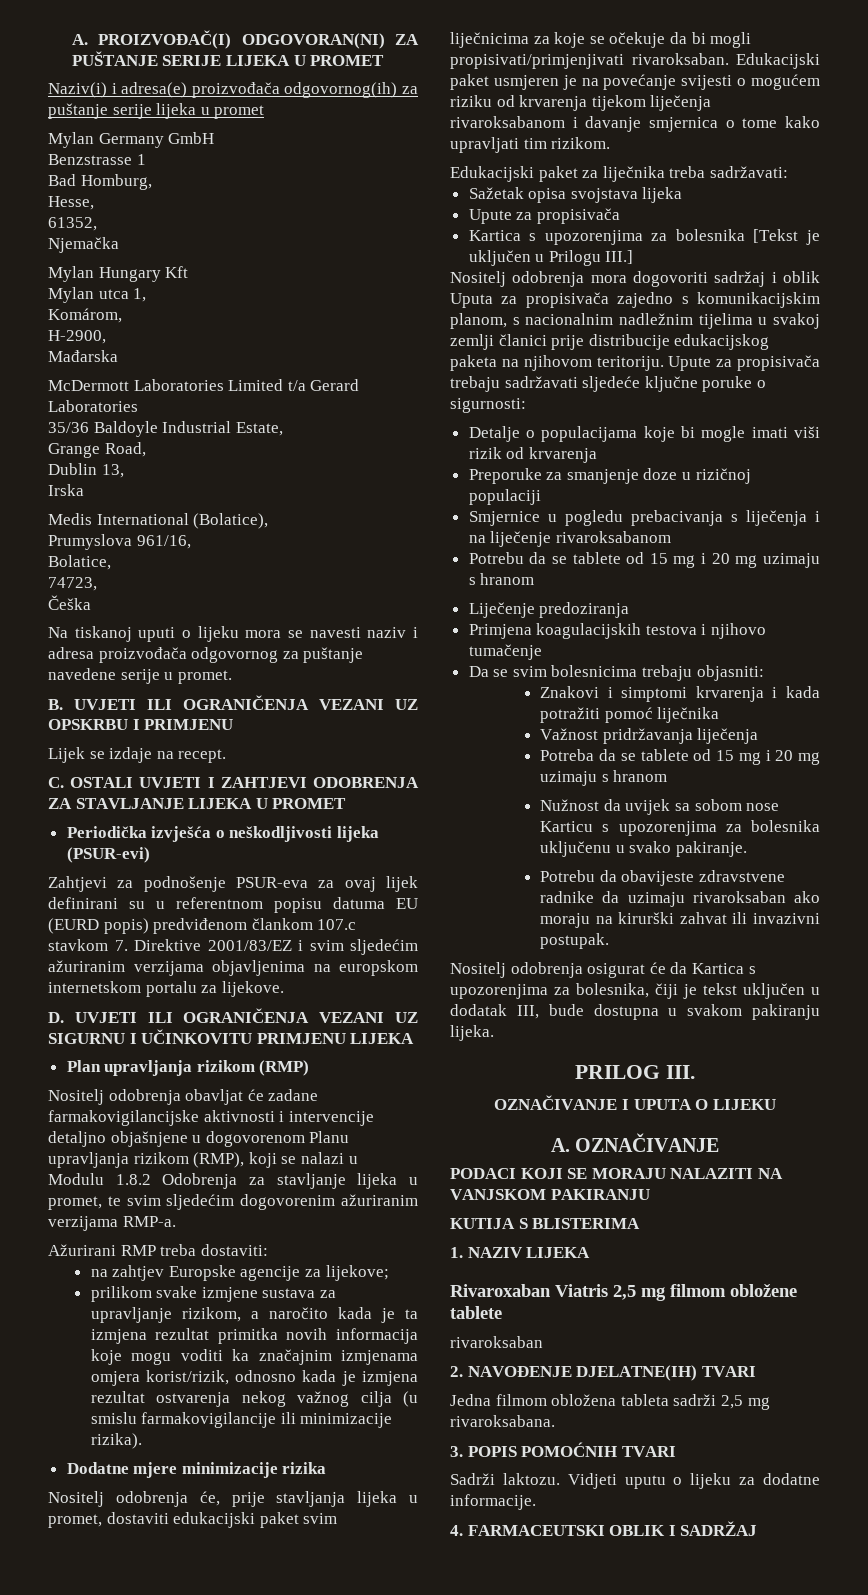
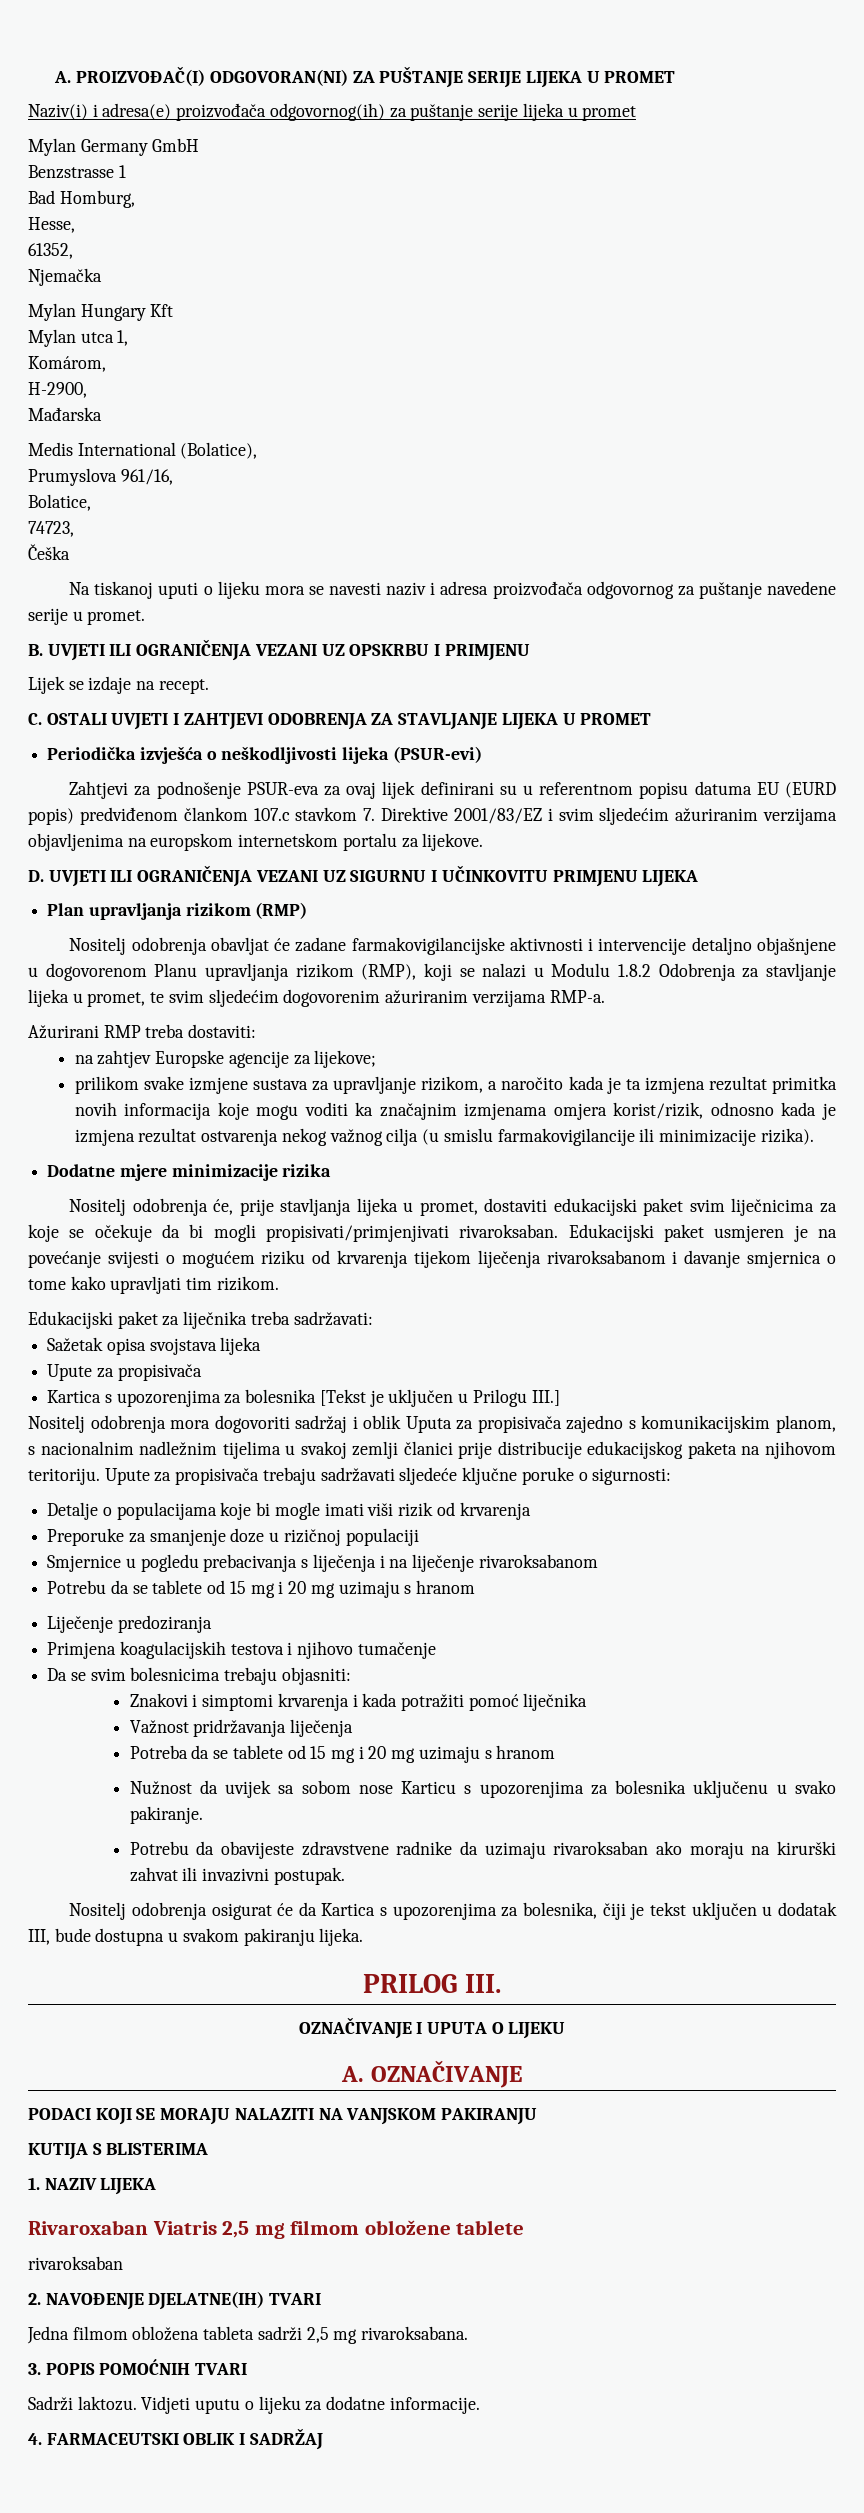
[48,379,360,391] [48,400,138,412] [48,421,283,437] [48,442,146,458] [48,463,124,478] [48,484,84,496] // McDermott Laboratories Limited t/a Gerard Laboratories // 35/36 Baldoyle Industrial Estate, // Grange Road, // Dublin 13, // Irska -> (102, 414) none

